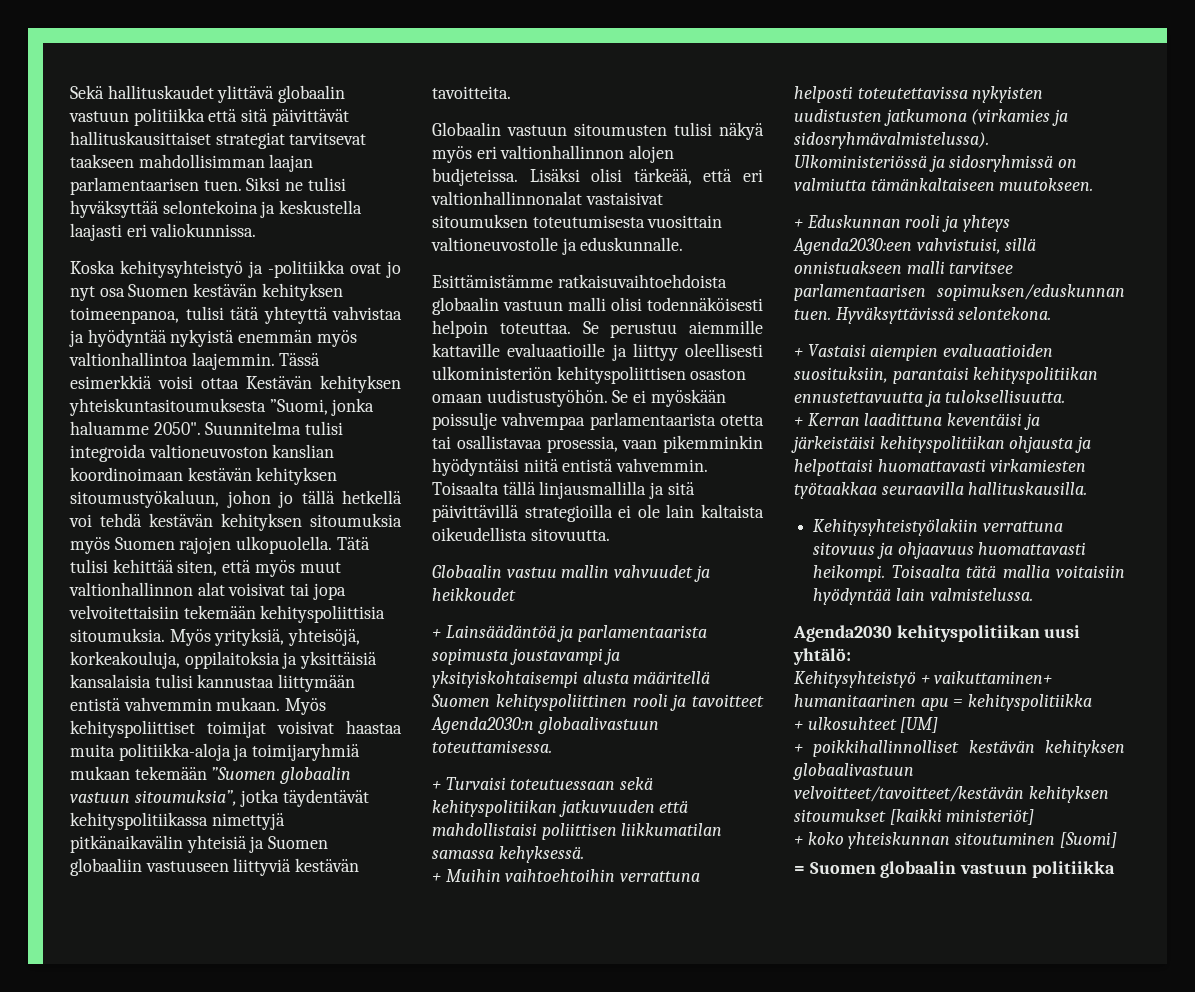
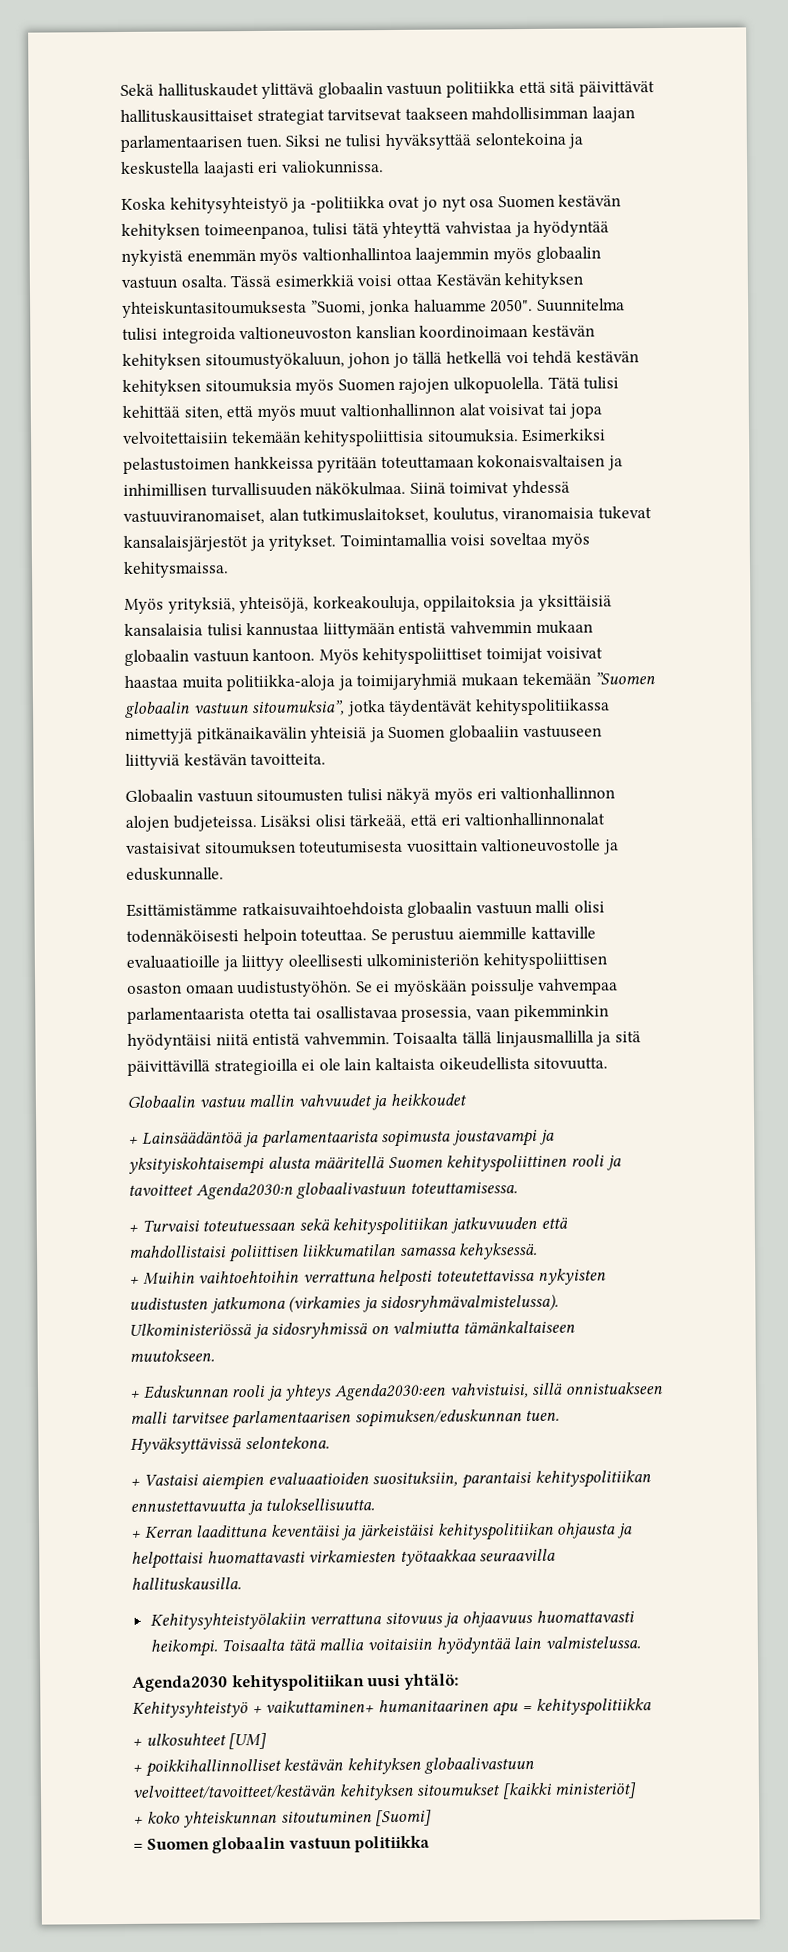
[191,352,275,370] laajemmin. -> [415,246,601,264] [121,275,227,289] laajemmin myös globaalin vastuun osalta.
(165, 635) none -> [521,428,607,443] [123,454,623,474] [123,480,570,498] [123,506,652,525] [123,532,590,552] [123,561,229,578] Esimerkiksi pelastustoimen hankkeissa pyritään toteuttamaan kokonaisvaltaisen ja inhimillisen turvallisuuden näkökulmaa. Siinä toimivat yhdessä vastuuviranomaiset, alan tutkimuslaitokset, koulutus, viranomaisia tukevat kansalaisjärjestöt ja yritykset. Toimintamallia voisi soveltaa myös kehitysmaissa. //
[216,697,281,711] mukaan. -> [535,620,593,634] [124,648,316,666] mukaan globaalin vastuun kantoon.

